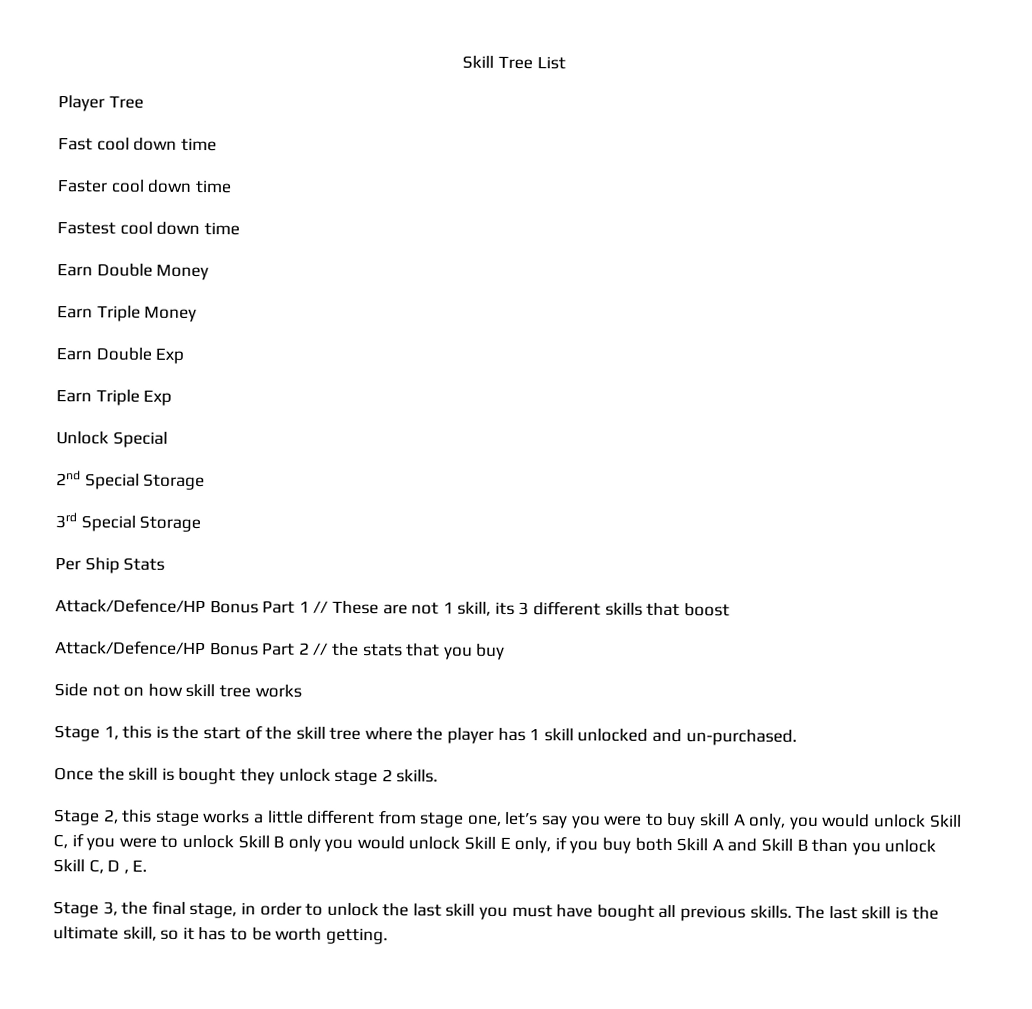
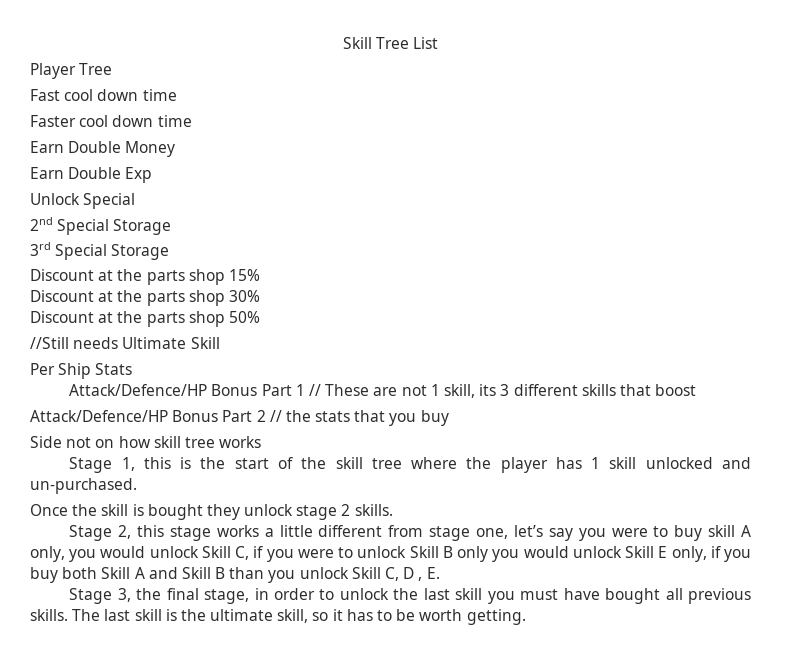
[57,221,240,236] // Fastest cool down time -> (192, 121) none
[57,305,198,322] // Earn Triple Money -> (176, 149) none
[56,389,173,406] // Earn Triple Exp -> (153, 175) none
(202, 524) none -> [30,269,260,285] [30,290,260,306] [30,311,260,327] [30,337,220,349] // Discount at the parts shop 15% // Discount at the parts shop 30% // Discount at the parts shop 50% // //Still needs Ultimate Skill

